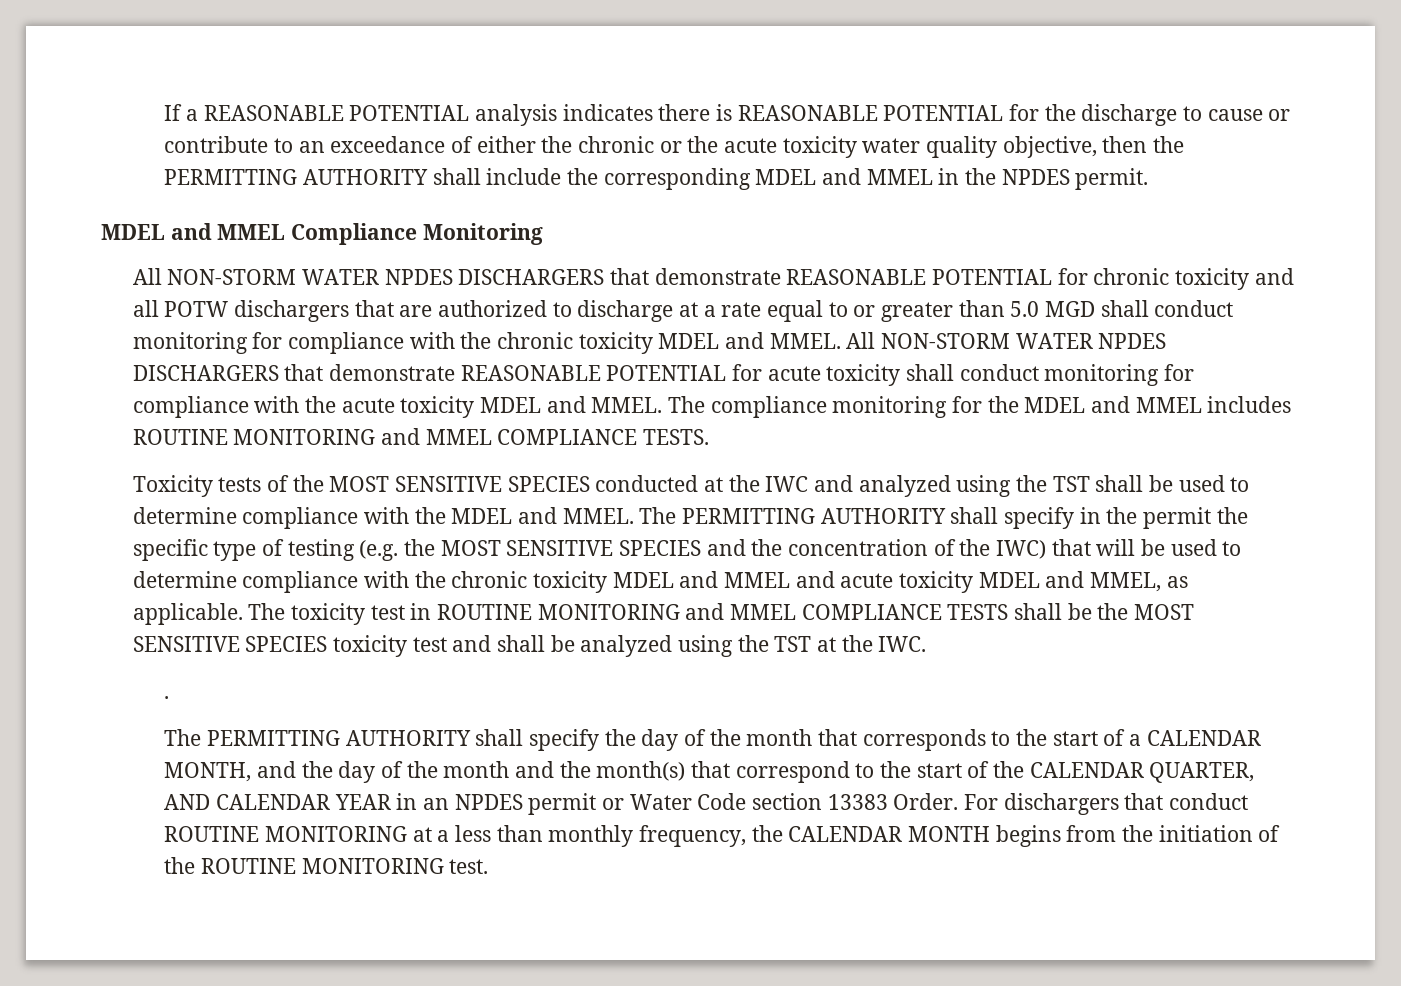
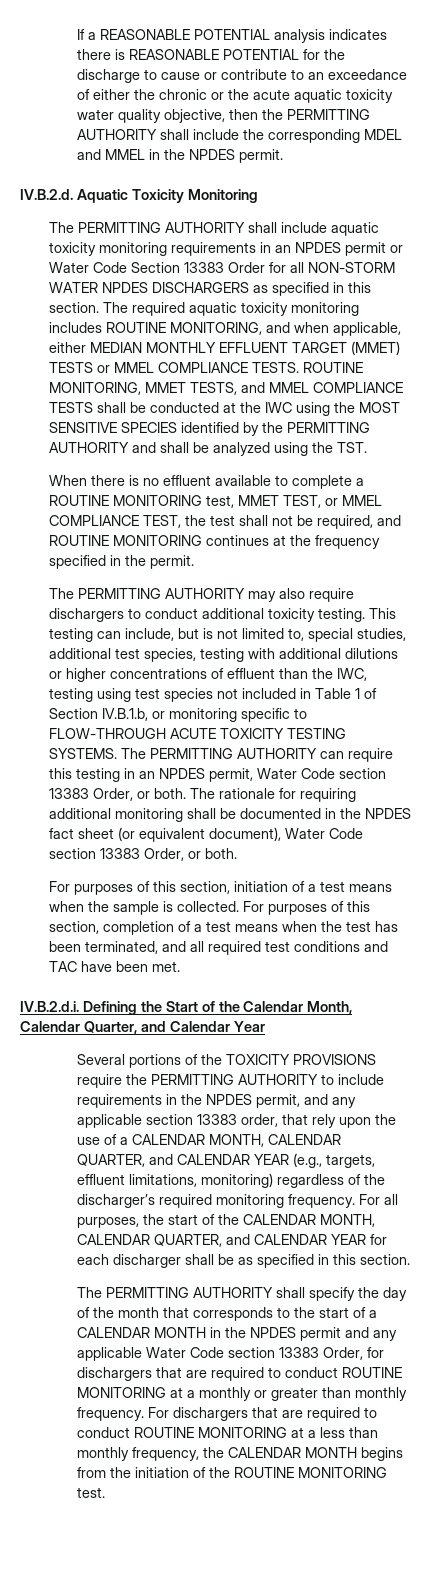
(777, 145) none -> [294,89,343,103] aquatic
[101,223,543,245] [132,268,1294,290] [132,300,1234,322] [132,332,1167,354] [132,364,1194,386] [132,396,1292,418] [132,428,709,445] [132,475,1250,497] [132,507,1248,529] [132,539,1242,561] [132,571,1188,593] [132,603,680,625] MDEL and MMEL Compliance Monitoring // All NON-STORM WATER NPDES DISCHARGERS that demonstrate REASONABLE POTENTIAL for chronic toxicity and all POTW dischargers that are authorized to discharge at a rate equal to or greater than 5.0 MGD shall conduct monitoring for compliance with the chronic toxicity MDEL and MMEL. All NON-STORM WATER NPDES DISCHARGERS that demonstrate REASONABLE POTENTIAL for acute toxicity shall conduct monitoring for compliance with the acute toxicity MDEL and MMEL. The compliance monitoring for the MDEL and MMEL includes ROUTINE MONITORING and MMEL COMPLIANCE TESTS. // Toxicity tests of the MOST SENSITIVE SPECIES conducted at the IWC and analyzed using the TST shall be used to determine compliance with the MDEL and MMEL. The PERMITTING AUTHORITY shall specify in the permit the specific type of testing (e.g. the MOST SENSITIVE SPECIES and the concentration of the IWC) that will be used to determine compliance with the chronic toxicity MDEL and MMEL and acute toxicity MDEL and MMEL, as applicable. The toxicity test in ROUTINE MONITORING -> [20,189,258,203] [48,222,379,236] [48,242,403,256] [48,262,395,273] [48,282,371,296] [48,302,359,316] [48,322,401,336] [48,341,400,355] [48,362,363,373] [48,382,237,395] IV.B.2.d. Aquatic Toxicity Monitoring // The PERMITTING AUTHORITY shall include aquatic toxicity monitoring requirements in an NPDES permit or Water Code Section 13383 Order for all NON-STORM WATER NPDES DISCHARGERS as specified in this section. The required aquatic toxicity monitoring includes ROUTINE MONITORING, and when applicable, either MEDIAN MONTHLY EFFLUENT TARGET (MMET) TESTS or MMEL COMPLIANCE TESTS. ROUTINE MONITORING, MMET TESTS,
[1097,603,1194,620] [132,635,447,657] the MOST SENSITIVE SPECIES toxicity test -> [149,402,400,416] [48,422,370,436] [48,442,129,453] conducted at the IWC using the MOST SENSITIVE SPECIES identified by the PERMITTING AUTHORITY
[774,635,927,652] [164,696,170,699] TST at the IWC. // . -> [336,442,367,453] [48,475,364,489] [48,495,382,508] [48,515,401,529] [48,535,380,549] [48,555,194,569] [48,588,354,602] [48,608,396,622] [48,628,406,642] [48,648,398,662] [48,668,367,682] [48,688,377,702] [48,708,307,722] [48,728,346,739] [48,748,393,762] [48,768,386,782] [48,788,356,802] [48,808,411,822] [48,827,363,842] [48,848,237,861] [48,881,392,895] [48,901,370,915] [48,921,398,935] [48,941,388,955] [48,961,180,972] [20,1001,353,1015] [20,1021,265,1034] [77,1054,377,1068] [77,1074,385,1088] [77,1094,357,1108] [77,1114,397,1128] [77,1134,342,1147] [77,1153,376,1168] [77,1173,386,1188] [77,1194,399,1208] [77,1214,376,1228] [77,1234,388,1247] [77,1254,411,1268] TST. // When there is no effluent available to complete a ROUTINE MONITORING test, MMET TEST, or MMEL COMPLIANCE TEST, the test shall not be required, and ROUTINE MONITORING continues at the frequency specified in the permit. // The PERMITTING AUTHORITY may also require dischargers to conduct additional toxicity testing. This testing can include, but is not limited to, special studies, additional test species, testing with additional dilutions or higher concentrations of effluent than the IWC, testing using test species not included in Table 1 of Section IV.B.1.b, or monitoring specific to FLOW-THROUGH ACUTE TOXICITY TESTING SYSTEMS. The PERMITTING AUTHORITY can require this testing in an NPDES permit, Water Code section 13383 Order, or both. The rationale for requiring additional monitoring shall be documented in the NPDES fact sheet (or equivalent document), Water Code section 13383 Order, or both. // For purposes of this section, initiation of a test means when the sample is collected. For purposes of this section, completion of a test means when the test has been terminated, and all required test conditions and TAC have been met. // IV.B.2.d.i. Defining the Start of the Calendar Month, Calendar Quarter, and Calendar Year // Several portions of the TOXICITY PROVISIONS require the PERMITTING AUTHORITY to include requirements in the NPDES permit, and any applicable section 13383 order, that rely upon the use of a CALENDAR MONTH, CALENDAR QUARTER, and CALENDAR YEAR (e.g., targets, effluent limitations, monitoring) regardless of the discharger’s required monitoring frequency. For all purposes, the start of the CALENDAR MONTH, CALENDAR QUARTER, and CALENDAR YEAR for each discharger shall be as specified in this section.
[164,761,1255,783] [164,793,1164,815] MONTH, and the day of the month and the month(s) that correspond to the start of the CALENDAR QUARTER, AND CALENDAR YEAR in an NPDES permit or Water Code section 13383 Order. For dischargers that -> [154,1327,398,1341] [77,1347,385,1361] [77,1367,403,1381] [77,1387,408,1401] [77,1407,378,1421] MONTH in the NPDES permit and any applicable Water Code section 13383 Order, for dischargers that are required to conduct ROUTINE MONITORING at a monthly or greater than monthly frequency. For dischargers that are required to

